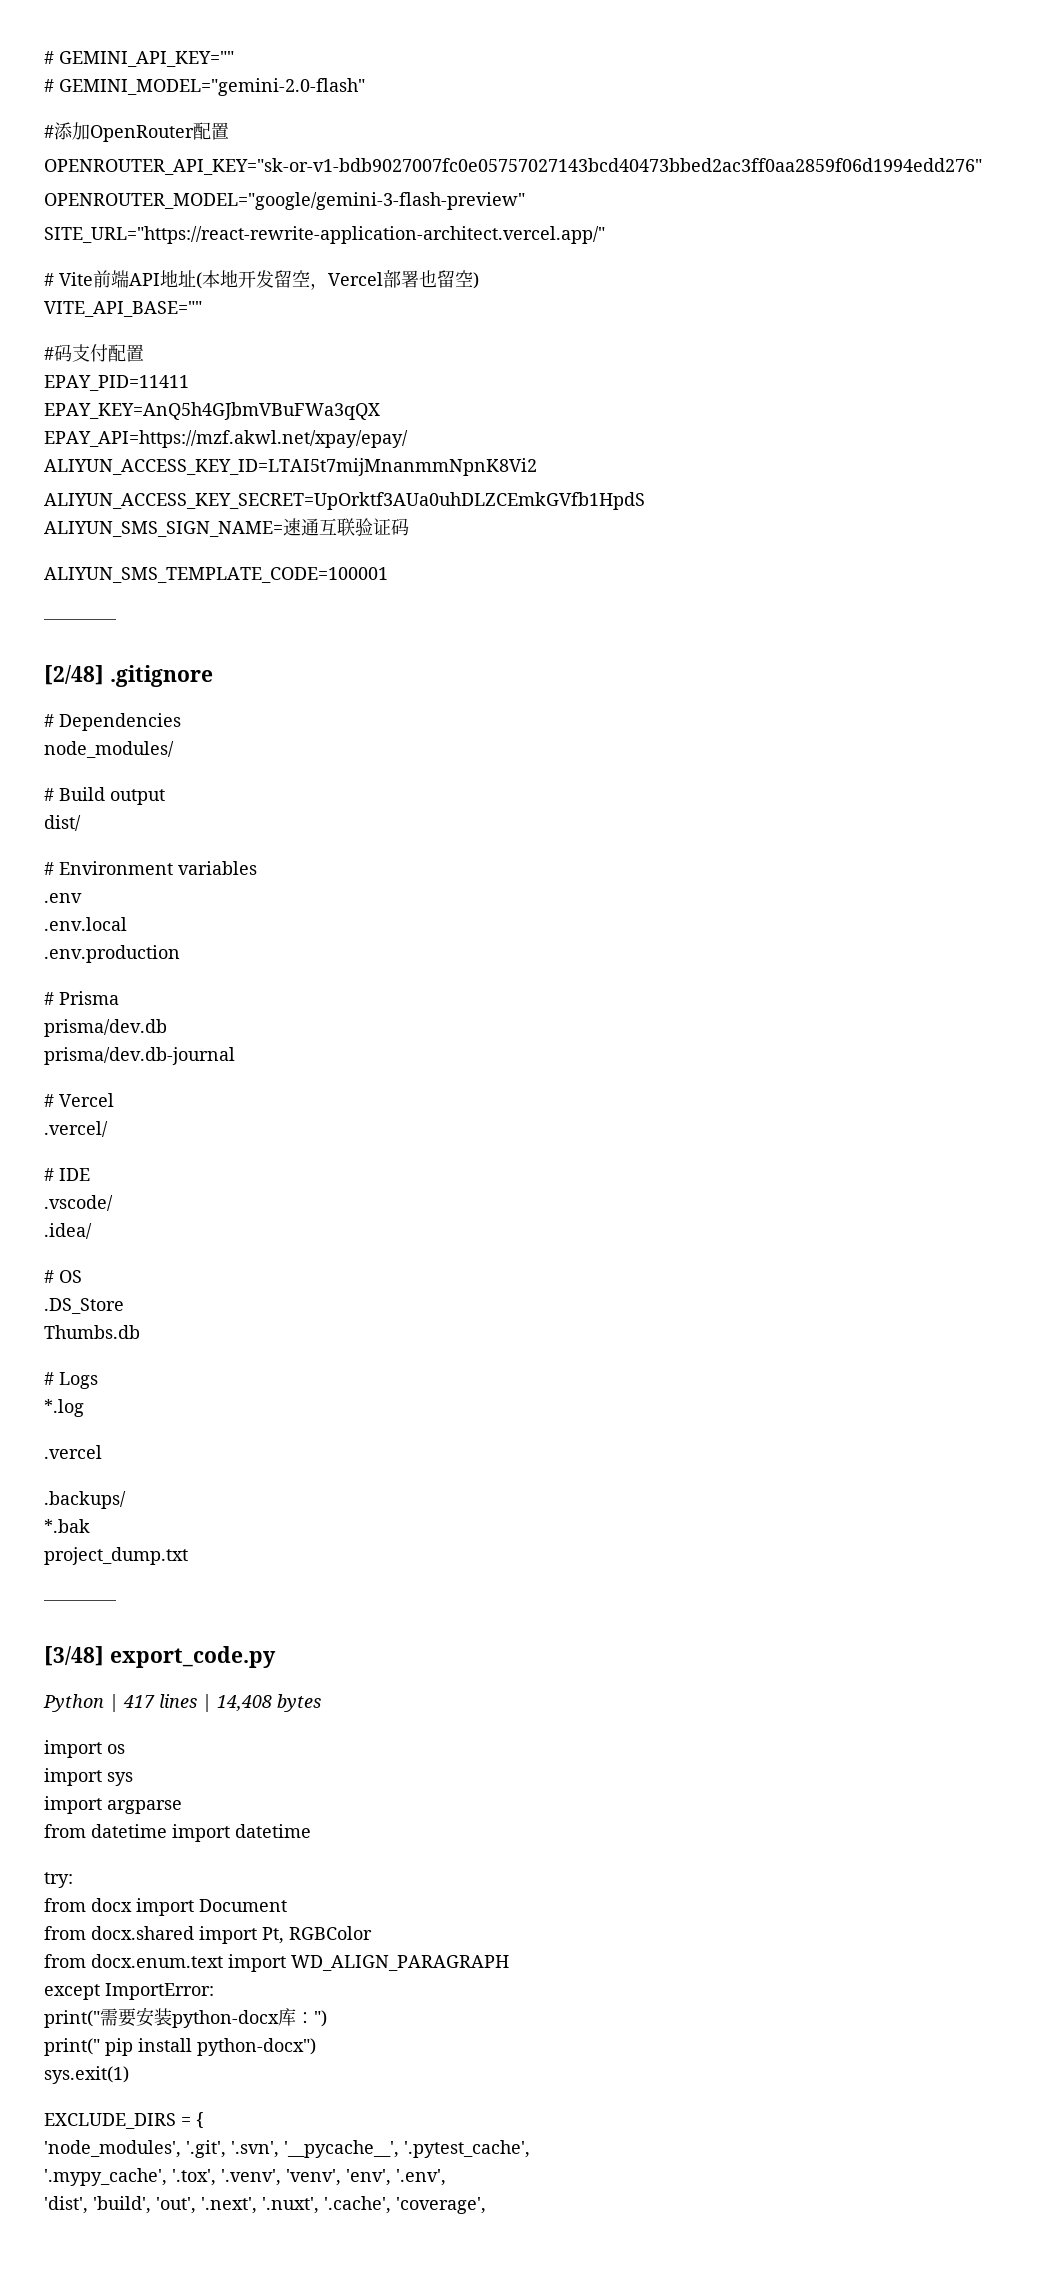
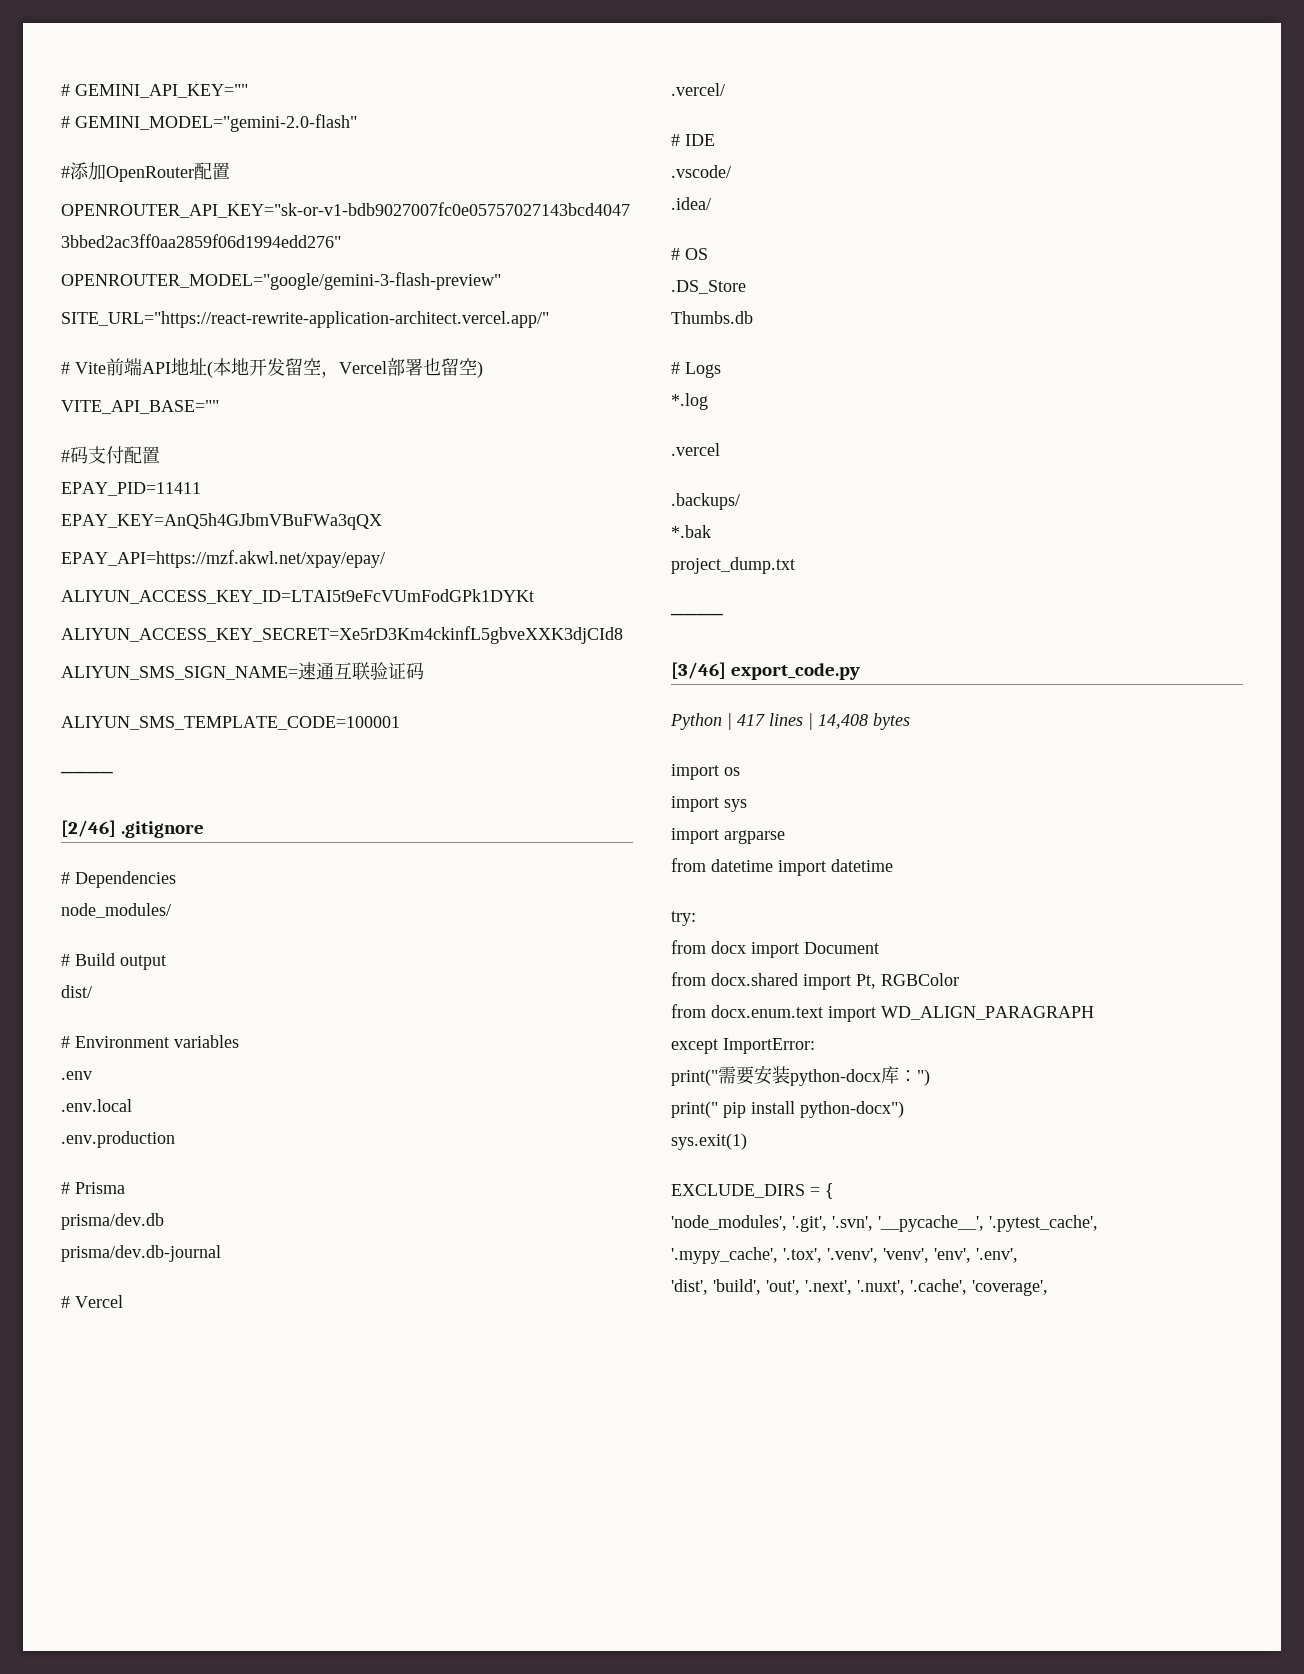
[44,458,537,476] [44,492,645,510] ALIYUN_ACCESS_KEY_ID=LTAI5t7mijMnanmmNpnK8Vi2 // ALIYUN_ACCESS_KEY_SECRET=UpOrktf3AUa0uhDLZCEmkGVfb1HpdS -> [61,589,534,604] [61,626,623,644] ALIYUN_ACCESS_KEY_ID=LTAI5t9eFcVUmFodGPk1DYKt // ALIYUN_ACCESS_KEY_SECRET=Xe5rD3Km4ckinfL5gbveXXK3djCId8
[44,665,104,685] [2/48] -> [61,820,116,837] [2/46]
[44,1646,104,1666] [3/48] -> [671,662,726,679] [3/46]

